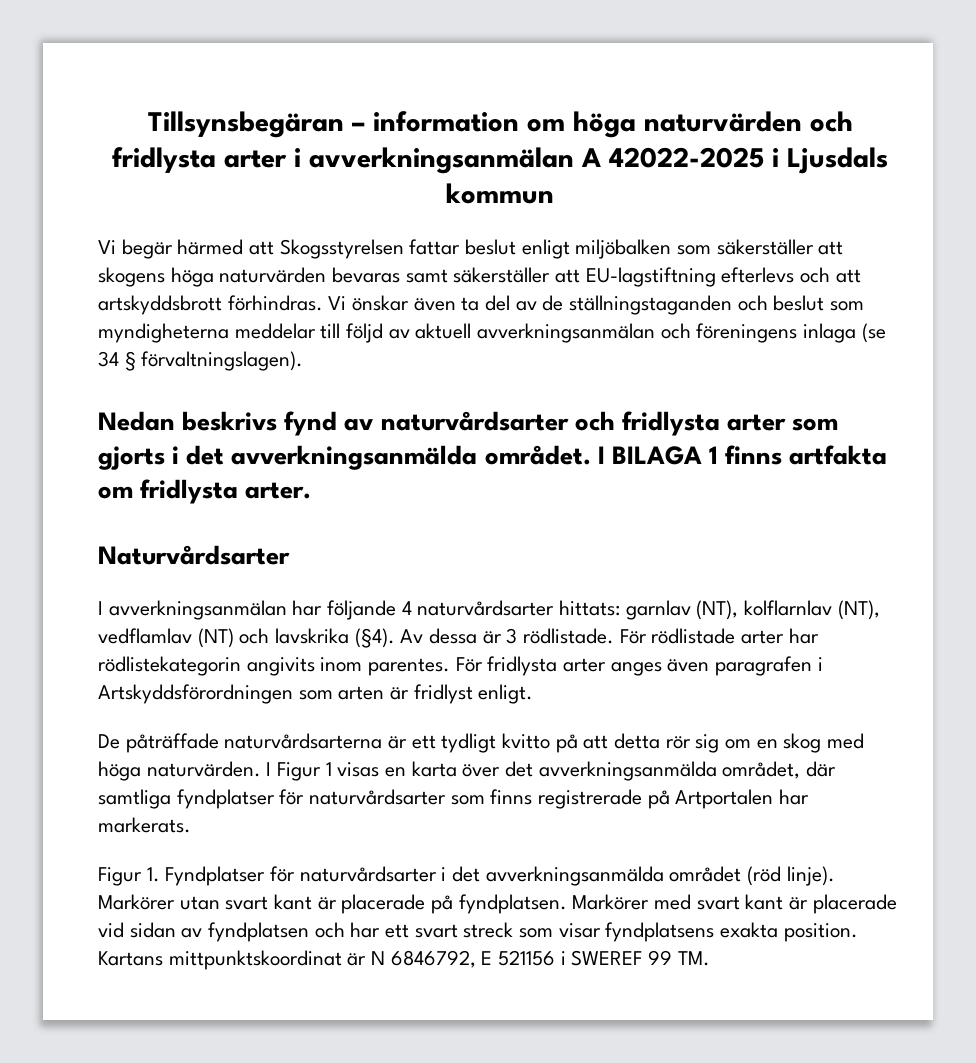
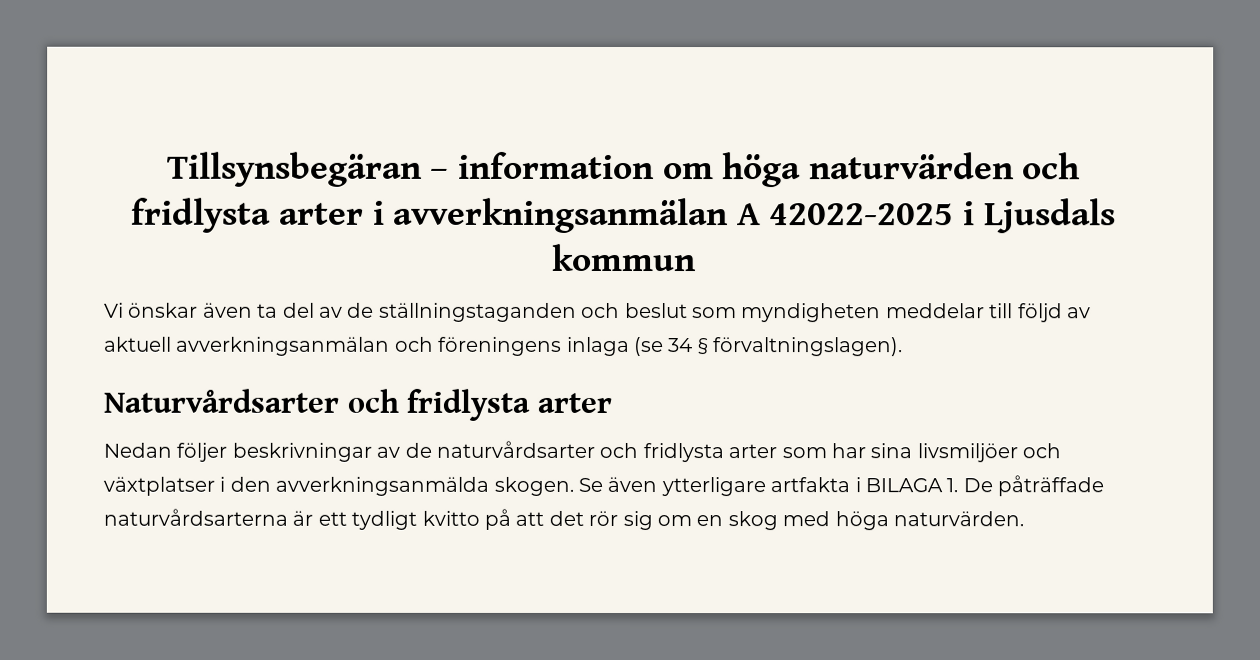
[121,239,844,259] [98,267,861,287] [98,295,347,315] begär härmed att Skogsstyrelsen fattar beslut enligt miljöbalken som säkerställer att skogens höga naturvärden bevaras samt säkerställer att EU-lagstiftning efterlevs och att artskyddsbrott förhindras. Vi -> (124, 310) none
[98,323,229,343] myndigheterna -> [741,303,882,323] myndigheten
[98,411,374,436] Nedan beskrivs fynd av -> [103,388,612,421] [103,442,432,462] Naturvårdsarter och fridlysta arter // Nedan följer beskrivningar av de
[98,445,888,470] [98,479,312,504] [98,545,290,565] [98,600,880,620] [98,628,819,648] [98,656,823,676] [98,684,534,704] gjorts i det avverkningsanmälda området. I BILAGA 1 finns artfakta om fridlysta arter. // Naturvårdsarter // I avverkningsanmälan har följande 4 naturvårdsarter hittats: garnlav (NT), kolflarnlav (NT), vedflamlav (NT) och lavskrika (§4). Av dessa är 3 rödlistade. För rödlistade arter har rödlistekategorin angivits inom parentes. För fridlysta arter anges även paragrafen i Artskyddsförordningen som arten är fridlyst enligt. // -> [830,443,1062,463] [103,476,959,497] har sina livsmiljöer och växtplatser i den avverkningsanmälda skogen. Se även ytterligare artfakta i BILAGA 1.
[614,733,661,749] detta -> [548,510,584,526] det
[266,761,837,781] [98,789,810,809] [98,817,191,833] [98,866,835,886] [98,894,897,914] [98,922,858,942] [98,950,710,970] I Figur 1 visas en karta över det avverkningsanmälda området, där samtliga fyndplatser för naturvårdsarter som finns registrerade på Artportalen har markerats. // Figur 1. Fyndplatser för naturvårdsarter i det avverkningsanmälda området (röd linje). Markörer utan svart kant är placerade på fyndplatsen. Markörer med svart kant är placerade vid sidan av fyndplatsen och har ett svart streck som visar fyndplatsens exakta position. Kartans mittpunktskoordinat är N 6846792, E 521156 i SWEREF 99 TM. -> (1024, 519) none

